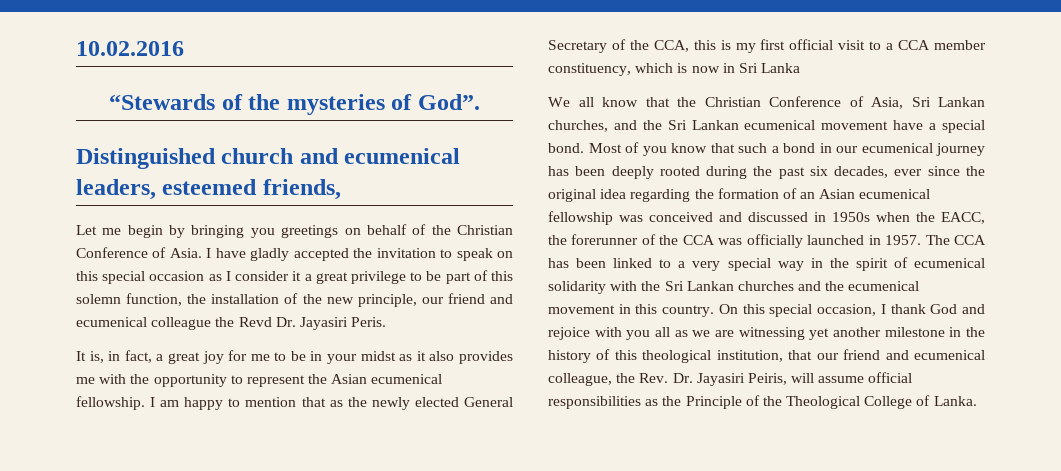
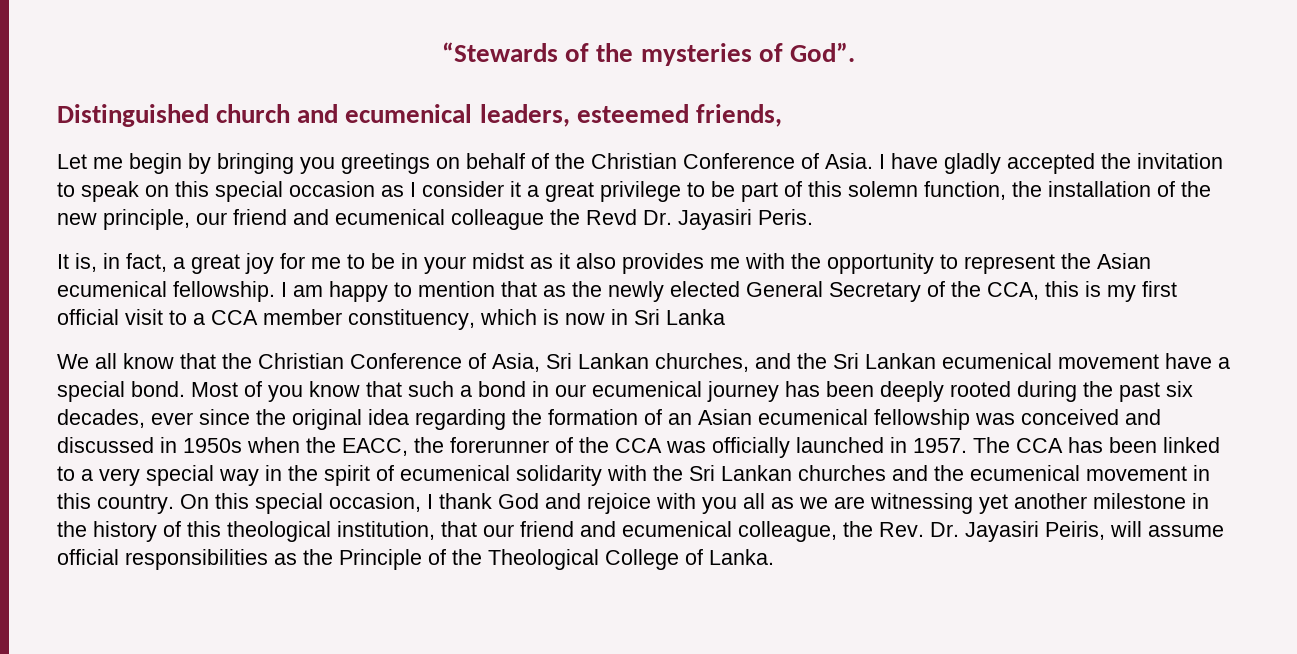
[76,41,184,56] 10.02.2016 // -> (442, 52) none

